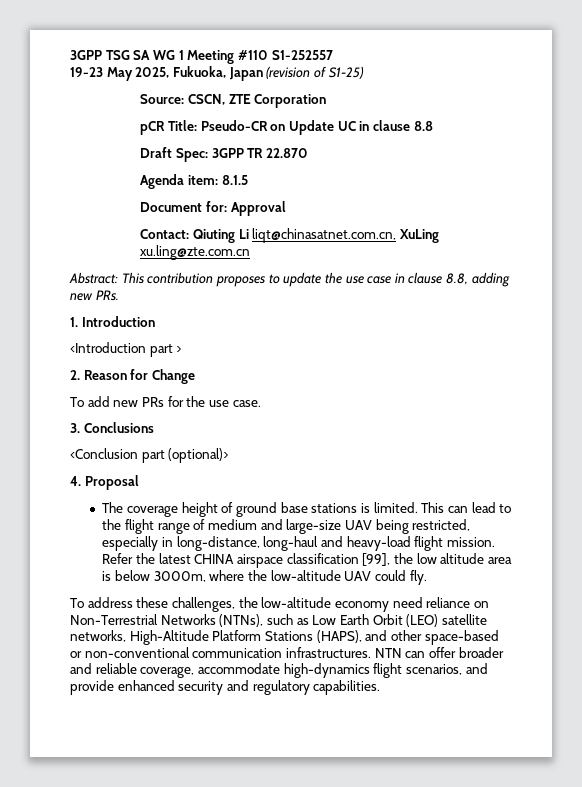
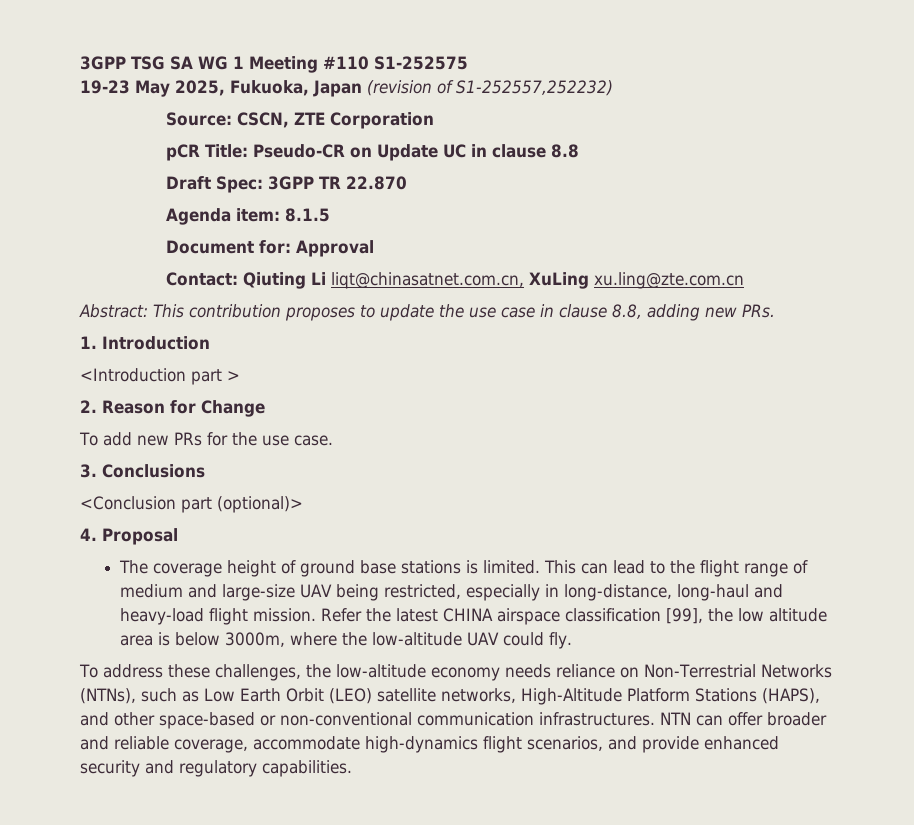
[271,50,333,60] S1-252557 -> [374,56,468,70] S1-252575
[328,66,364,79] S1-25) -> [455,80,613,96] S1-252557,252232)
[392,597,423,608] need -> [504,664,551,678] needs

